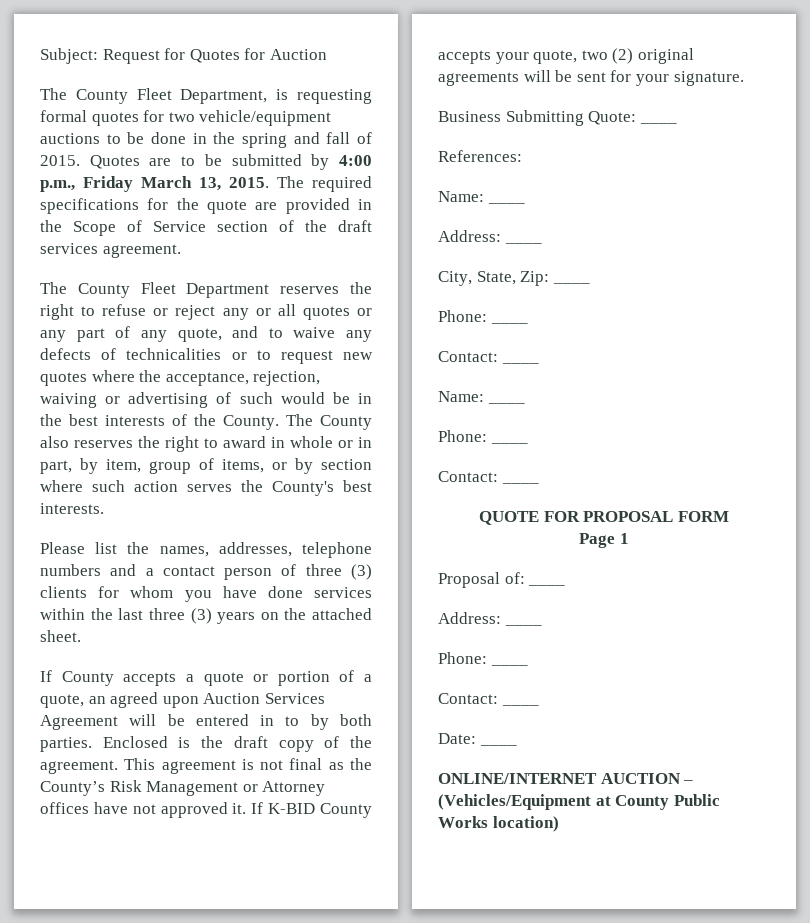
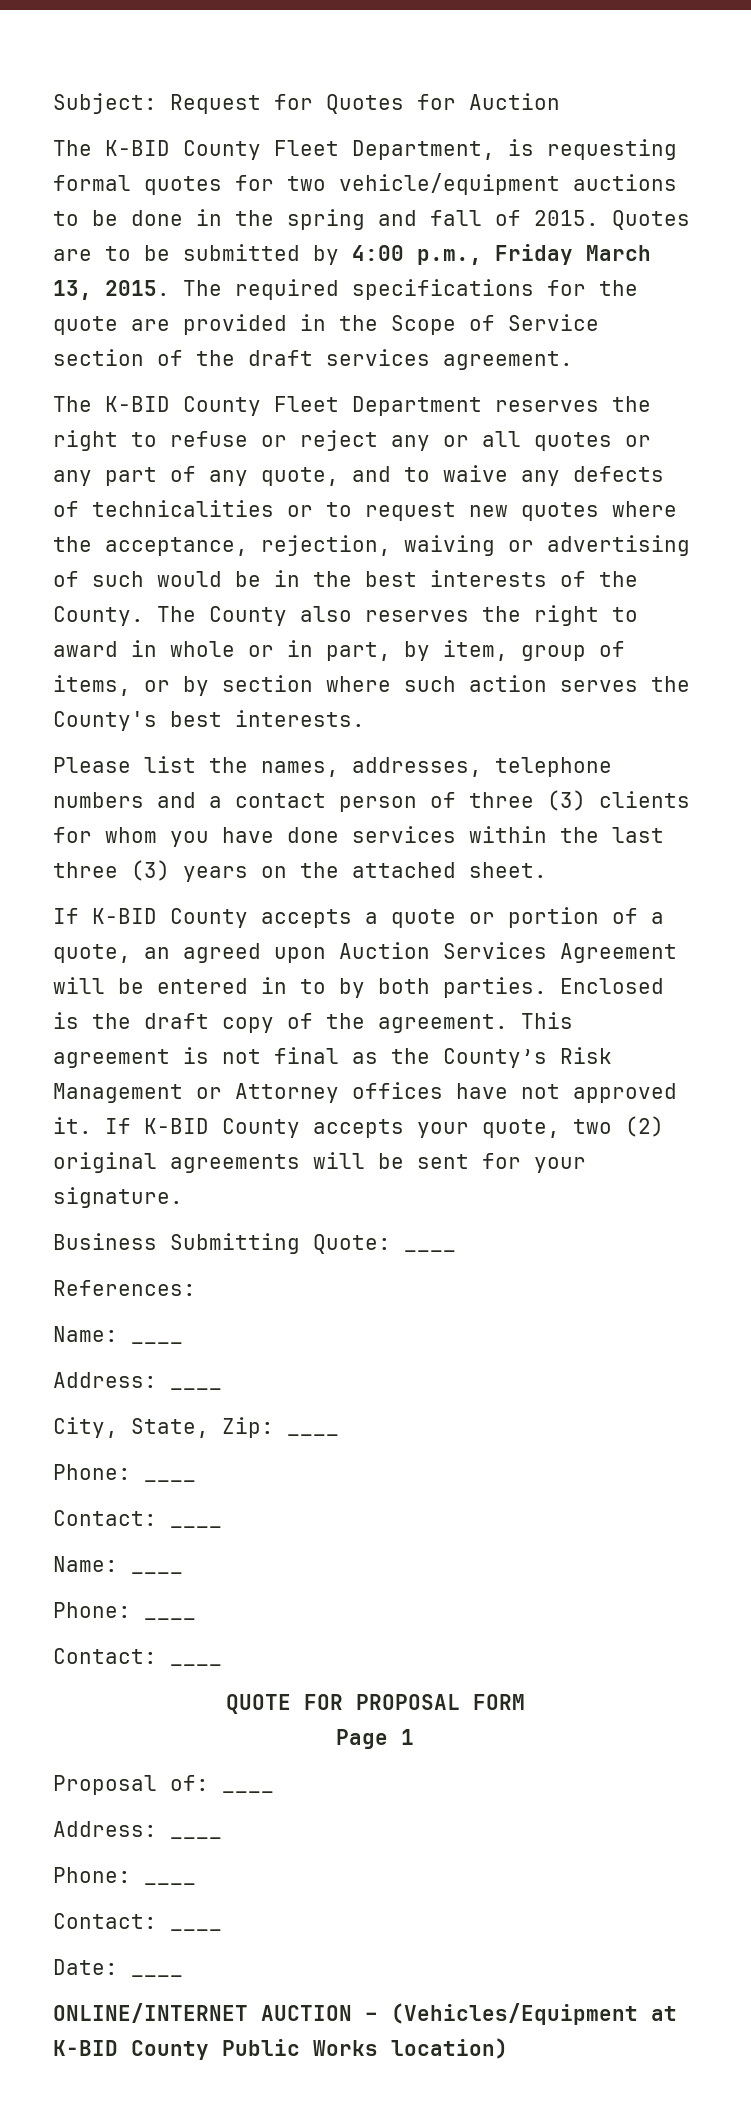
(67, 94) none -> [105,140,170,156] K-BID
(67, 288) none -> [105,396,170,412] K-BID
(52, 676) none -> [92,908,157,924] K-BID
(611, 801) none -> [53,2040,118,2056] K-BID

